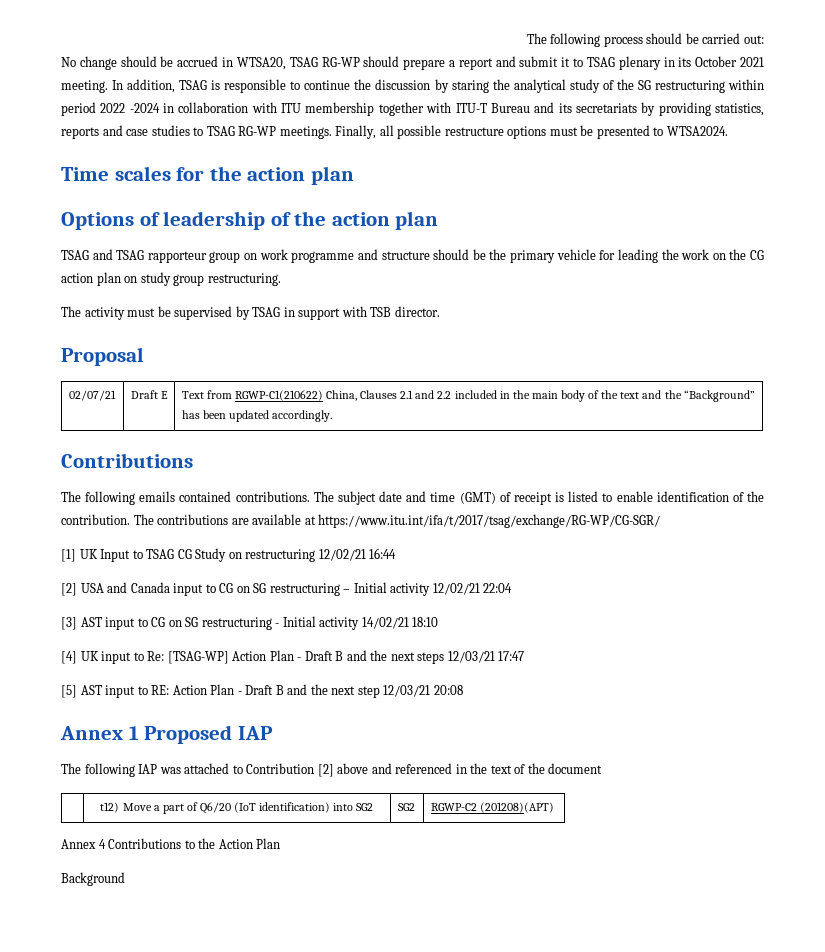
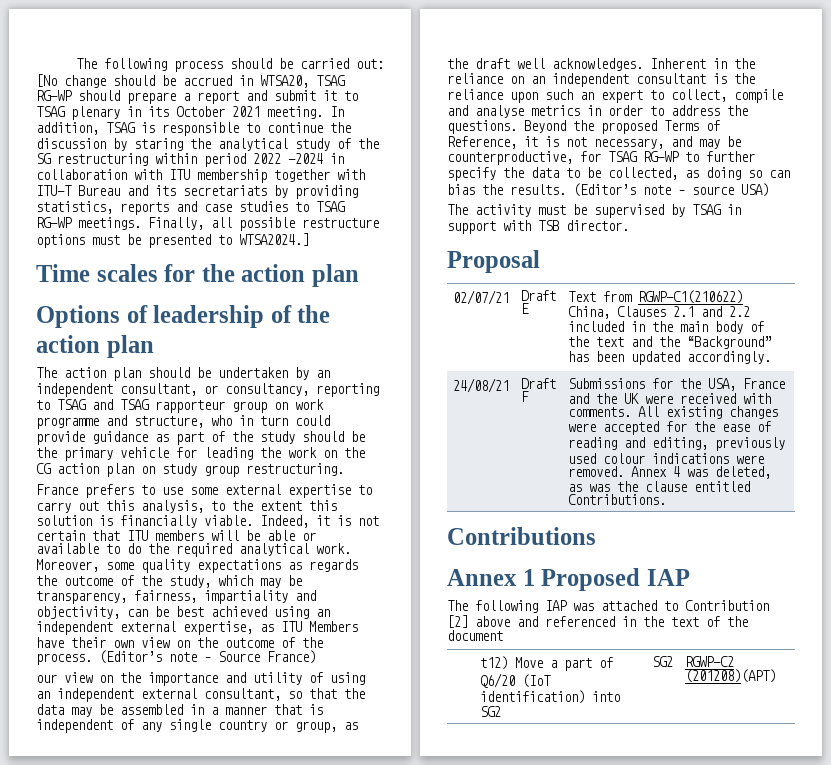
[61,57,76,67] No -> [36,74,57,87] [No
[666,126,728,136] WTSA2024. -> [239,233,309,246] WTSA2024.]
(439, 220) none -> [36,367,330,381] [36,383,379,397] [36,400,50,410] The action plan should be undertaken by an independent consultant, or consultancy, reporting to
[381,251,430,260] structure -> [134,415,330,428] [36,431,295,445] structure, who in turn could provide guidance as part of the study
(281, 279) none -> [36,484,372,498] [36,500,337,513] [36,515,379,528] [36,530,316,541] [36,543,351,557] [36,559,358,573] [36,575,302,588] [36,590,316,604] [36,606,330,619] [36,621,358,635] [36,637,323,648] [36,650,316,665] [36,672,365,686] [36,688,365,702] [36,704,323,717] [36,719,358,733] [447,58,755,71] [447,73,755,87] [447,89,783,103] [447,105,748,118] [447,120,720,134] [447,136,741,149] [447,151,755,165] [447,167,790,181] [447,183,769,197] // France prefers to use some external expertise to carry out this analysis, to the extent this solution is financially viable. Indeed, it is not certain that ITU members will be able or available to do the required analytical work. Moreover, some quality expectations as regards the outcome of the study, which may be transparency, fairness, impartiality and objectivity, can be best achieved using an independent external expertise, as ITU Members have their own view on the outcome of the process. (Editor’s note – Source France) // our view on the importance and utility of using an independent external consultant, so that the data may be assembled in a manner that is independent of any single country or group, as the draft well acknowledges. Inherent in the reliance on an independent consultant is the reliance upon such an expert to collect, compile and analyse metrics in order to address the questions. Beyond the proposed Terms of Reference, it is not necessary, and may be counterproductive, for TSAG RG-WP to further specify the data to be collected, as doing so can bias the results. (Editor’s note – source USA)
[61,453,193,468] [61,491,764,505] [61,514,661,528] [61,548,397,562] [61,582,513,596] [61,616,439,630] [61,650,525,664] [61,684,463,698] // Contributions // The following emails contained contributions. The subject date and time (GMT) of receipt is listed to enable identification of the contribution. The contributions are available at https://www.itu.int/ifa/t/2017/tsag/exchange/RG-WP/CG-SGR/ // [1] UK Input to TSAG CG Study on restructuring 12/02/21 16:44 // [2] USA and Canada input to CG on SG restructuring – Initial activity 12/02/21 22:04 // [3] AST input to CG on SG restructuring - Initial activity 14/02/21 18:10 // [4] UK input to Re: [TSAG-WP] Action Plan - Draft B and the next steps 12/03/21 17:47 // [5] AST input to RE: Action Plan - Draft B and the next step 12/03/21 20:08 -> [452,378,509,393] [520,378,556,389] [520,391,529,402] [567,378,785,391] [567,393,771,404] [567,406,778,419] [567,421,771,435] [567,437,785,451] [567,453,764,464] [567,466,771,479] [567,481,750,492] [567,494,666,505] [447,527,596,545] // 24/08/21 | Draft F | Submissions for the USA, France and the UK were received with comments. All existing changes were accepted for the ease of reading and editing, previously used colour indications were removed. Annex 4 was deleted, as was the clause entitled Contributions. // Contributions
[61,838,281,849] [61,872,125,886] // Annex 4 Contributions to the Action Plan // Background -> (776, 676) none

